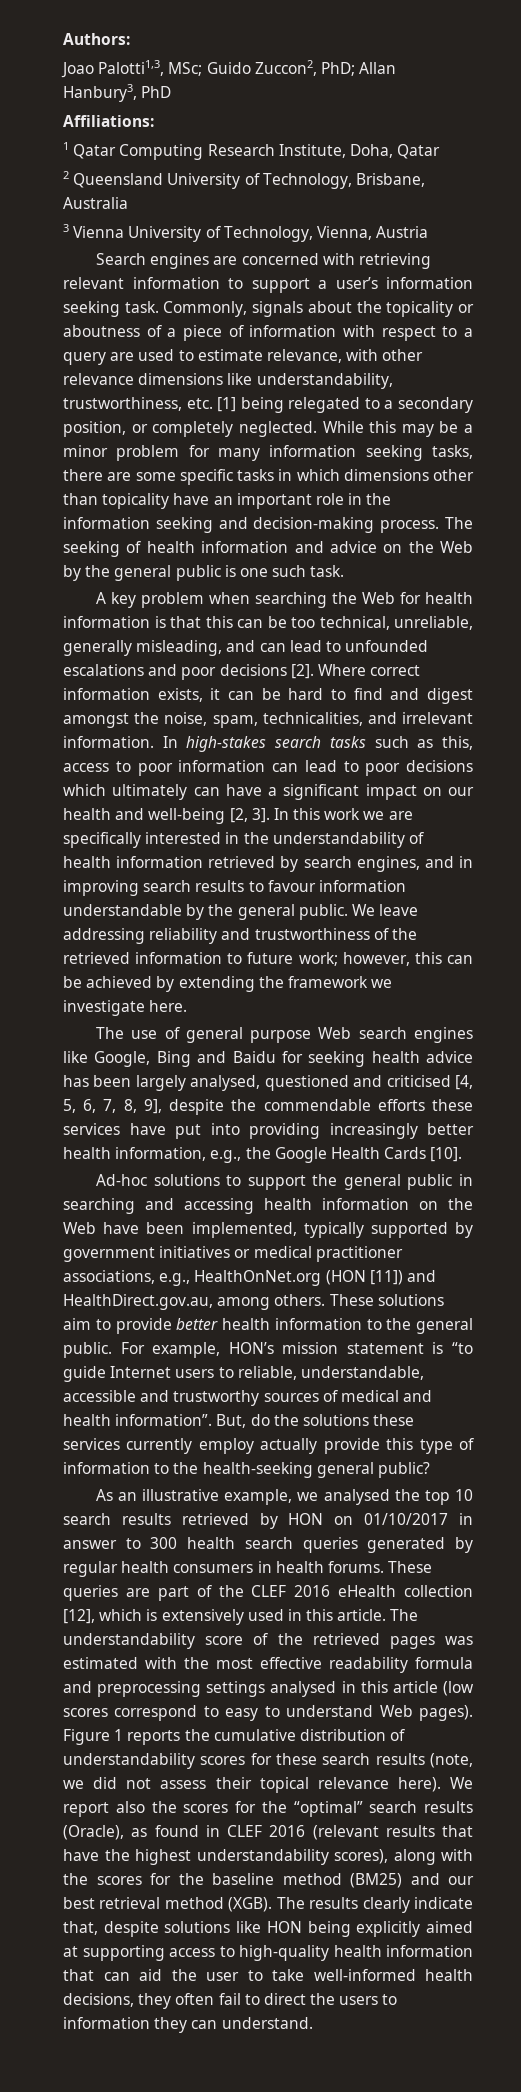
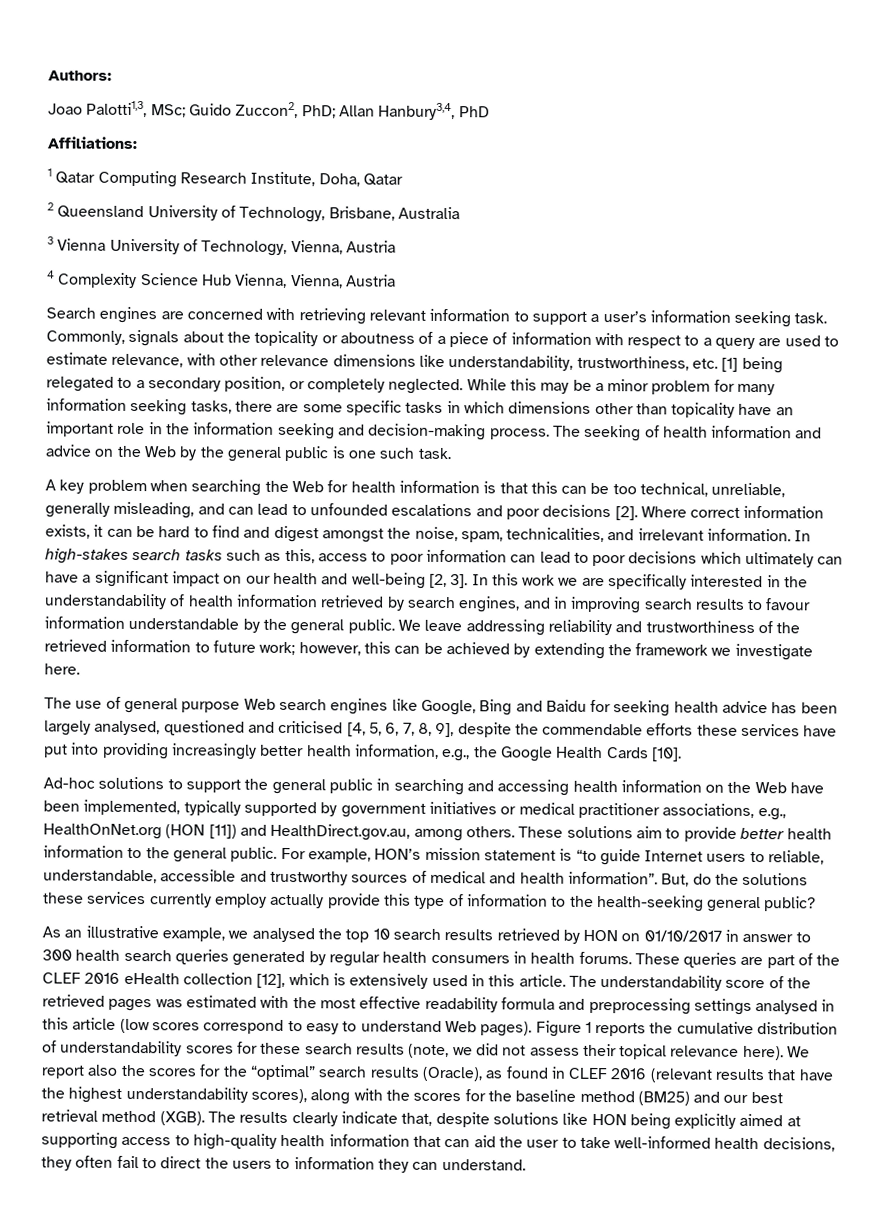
[63,84,137,102] Hanbury3, -> [378,102,456,121] Hanbury3,4,
(429, 232) none -> [47,270,396,289] // 4 Complexity Science Hub Vienna, Vienna, Austria

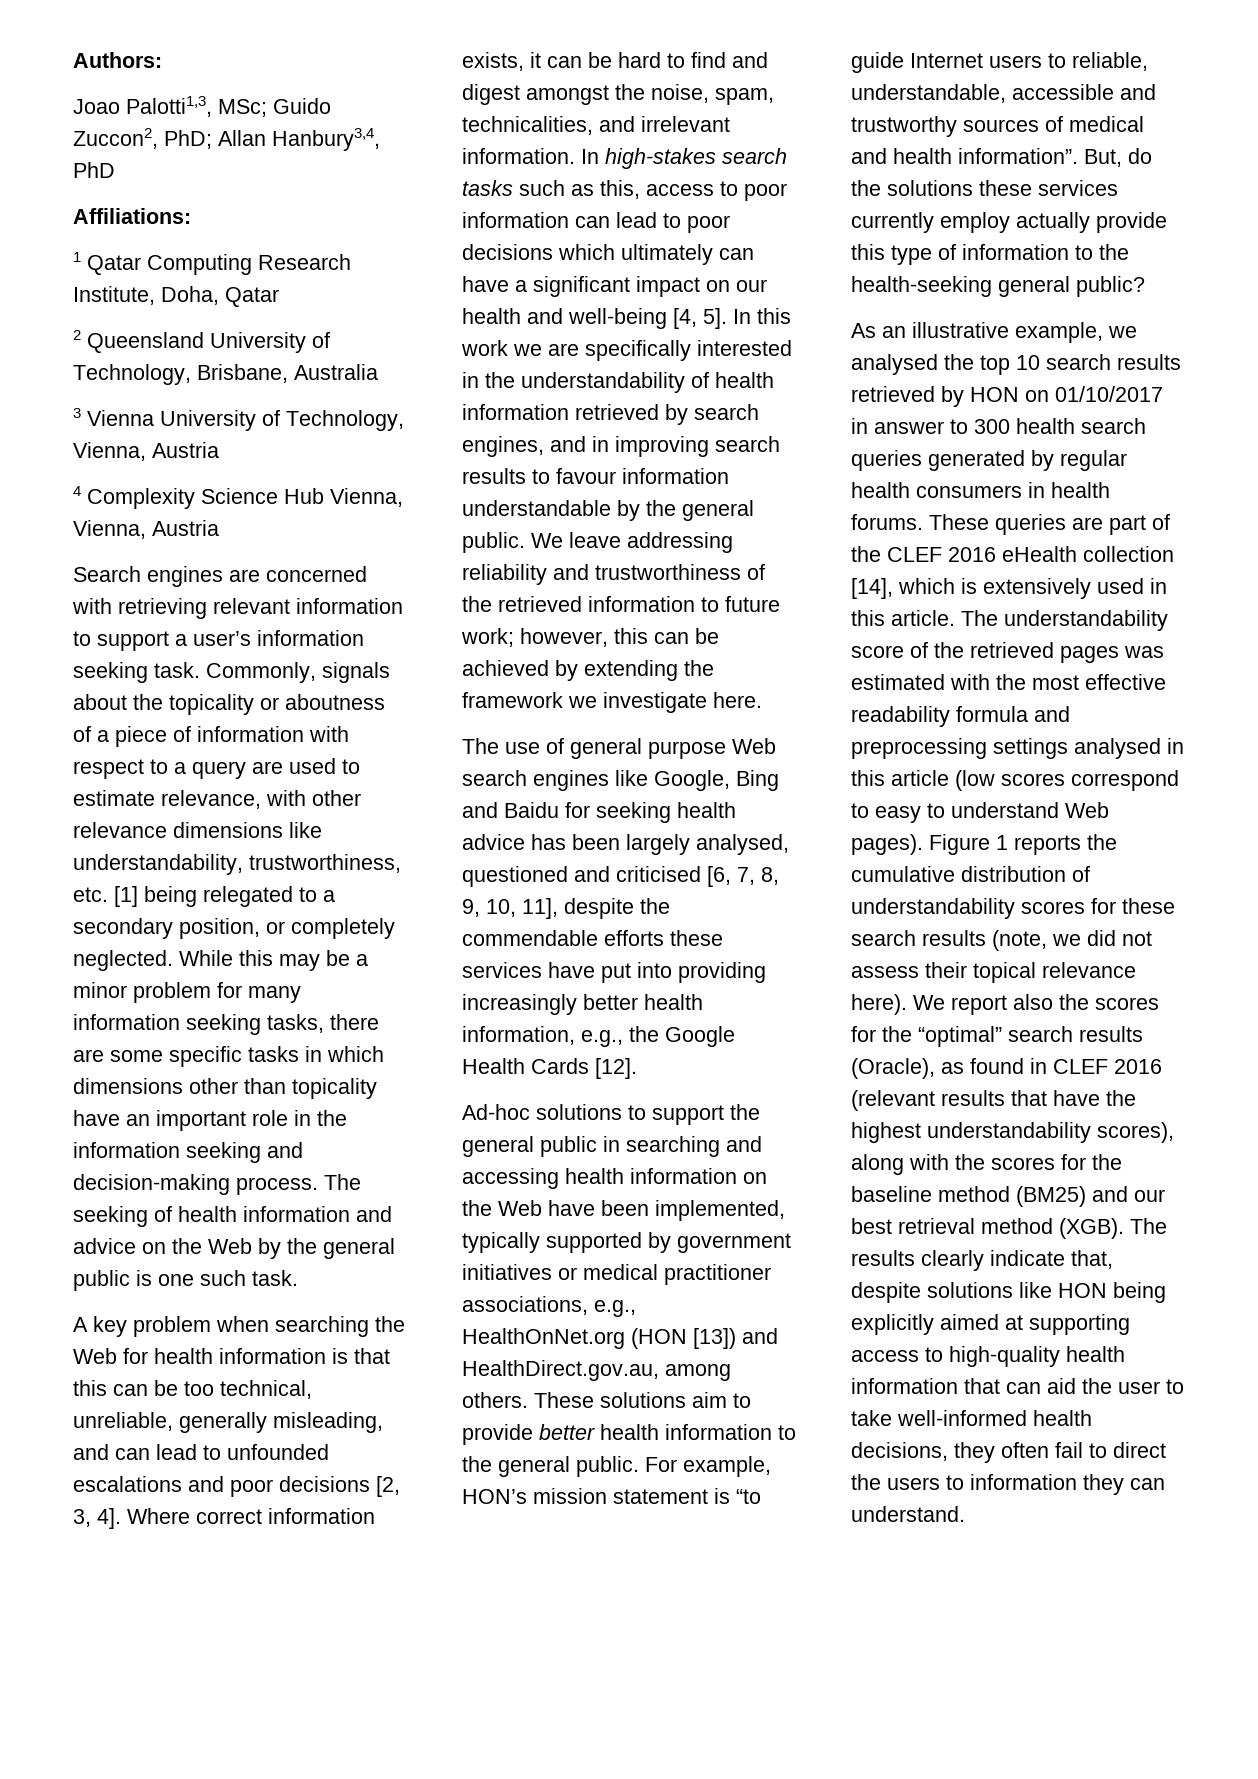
[614,506,638,521] [2]. -> [376,1476,400,1497] [73,1508,121,1529] [2, 3, 4].
[428,573,469,589] [2, 3]. -> [673,308,727,329] [4, 5].
[346,722,455,738] [4, 5, 6, 7, 8, 9], -> [707,866,779,887] [462,898,558,919] [6, 7, 8, 9, 10, 11],
[650,747,682,762] [10]. -> [595,1058,637,1079] [12].
[208,824,237,839] [11]) -> [693,1328,736,1349] [13])
[256,973,286,988] [12], -> [851,578,893,599] [14],

